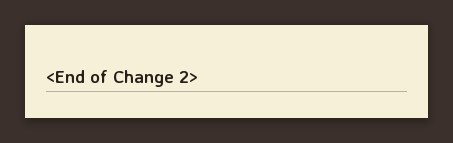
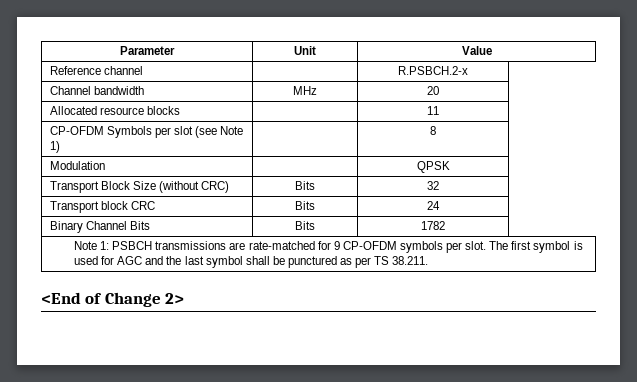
(46, 76) none -> [120,46,175,55] [294,46,316,55] [461,46,492,55] [49,66,143,75] [398,66,468,75] [49,86,144,95] [293,86,317,95] [427,86,439,95] [49,106,180,115] [427,106,439,115] [49,126,244,138] [49,141,60,153] [430,126,436,135] [49,161,105,170] [416,161,450,173] [49,181,229,193] [295,181,315,190] [427,181,439,190] [49,201,155,213] [295,201,315,210] [427,201,440,210] [49,221,150,233] [295,221,315,230] [421,221,445,230] [74,241,583,253] [74,256,429,268] Parameter | Unit | Value // Reference channel | | R.PSBCH.2-x // Channel bandwidth | MHz | 20 // Allocated resource blocks | | 11 // CP-OFDM Symbols per slot (see Note 1) | | 8 // Modulation | | QPSK // Transport Block Size (without CRC) | Bits | 32 // Transport block CRC | Bits | 24 // Binary Channel Bits | Bits | 1782 // Note 1: PSBCH transmissions are rate-matched for 9 CP-OFDM symbols per slot. The first symbol is used for AGC and the last symbol shall be punctured as per TS 38.211. //

